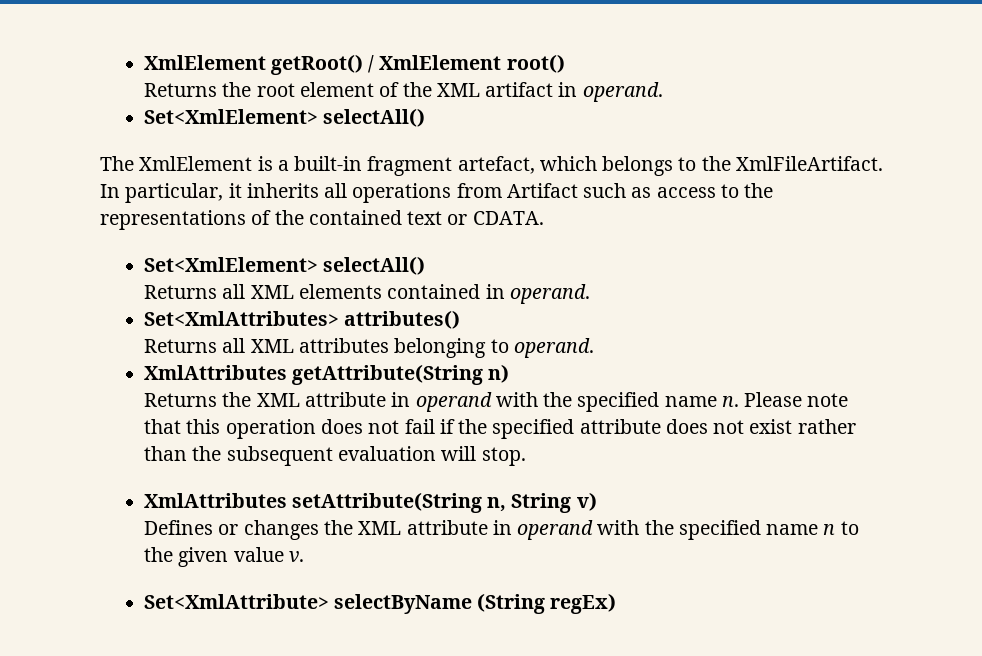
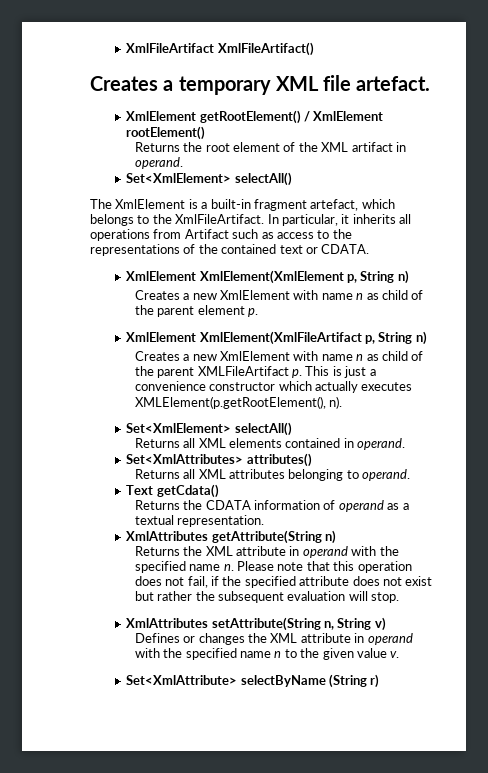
[143,54,363,75] XmlElement getRoot() -> [126,42,314,56] [90,75,431,95] [126,110,301,124] XmlFileArtifact XmlFileArtifact() // Creates a temporary XML file artefact. // XmlElement getRootElement()
[506,54,565,73] root() -> [126,126,206,140] rootElement()
(544, 218) none -> [126,270,409,284] [134,290,424,300] [134,305,259,317] [126,331,427,345] [134,351,424,361] [134,366,376,378] [134,381,413,393] [134,396,343,409] // XmlElement XmlElement(XmlElement p, String n) // Creates a new XmlElement with name n as child of the parent element p. // XmlElement XmlElement(XmlFileArtifact p, String n) // Creates a new XmlElement with name n as child of the parent XMLFileArtifact p. This is just a convenience constructor which actually executes XMLElement(p.getRootElement(), n).
(594, 348) none -> [126,484,219,498] [134,500,409,512] [134,515,265,527] // Text getCdata() // Returns the CDATA information of operand as a textual representation.
[404,419,435,434] fail -> [187,576,208,588] fail,
[797,419,856,434] [144,446,188,461] rather than -> [134,591,193,601] but rather
[550,593,617,614] regEx) -> [370,674,380,688] r)

